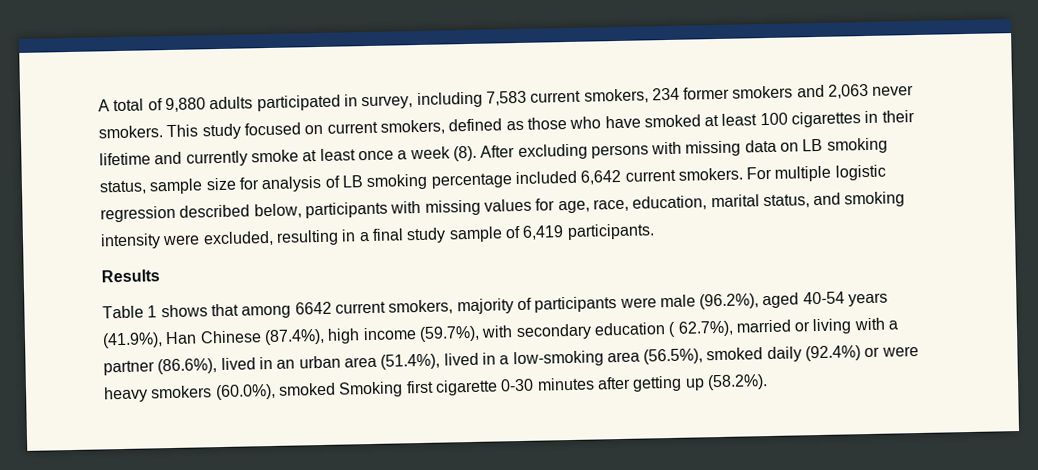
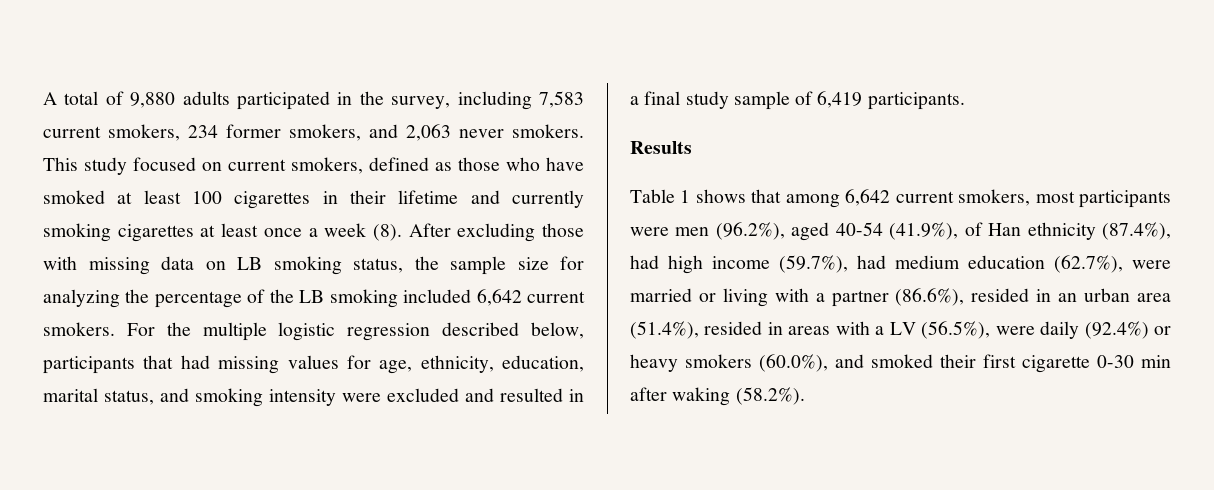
(358, 100) none -> [359,91,384,105] the
[732,85,794,99] smokers -> [289,124,361,141] smokers,
[250,149,299,163] smoke -> [43,223,194,242] smoking cigarettes
[590,144,649,159] persons -> [541,223,584,237] those
(147, 187) none -> [414,256,439,270] the
[261,173,513,193] analysis of LB smoking percentage -> [43,289,398,308] analyzing the percentage of the LB smoking
(773, 173) none -> [166,322,191,336] the
[390,200,422,214] with -> [143,355,210,369] that had
[592,198,629,212] race, -> [420,355,494,373] ethnicity,
[202,229,339,247] excluded, resulting -> [387,388,563,402] excluded and resulted
[294,297,532,315] 6642 current smokers, majority of -> [845,189,1075,206] 6,642 current smokers, most
[659,294,696,308] male -> [675,227,710,236] men
[848,292,889,307] [102,320,734,349] years (41.9%), Han Chinese (87.4%), high income (59.7%), with secondary education ( 62.7%), -> [889,222,1171,240] [630,255,1171,274] (41.9%), of Han ethnicity (87.4%), had high income (59.7%), had medium education (62.7%), were
[220,357,256,371] lived -> [971,288,1030,302] resided
[443,347,764,368] lived in a low-smoking area (56.5%), smoked -> [704,321,1035,339] resided in areas with a LV (56.5%), were
[881,346,919,357] were -> (1171, 330) none
[277,375,705,398] smoked Smoking first cigarette 0-30 minutes after getting up -> [835,354,1171,373] [630,387,731,406] and smoked their first cigarette 0-30 min after waking

